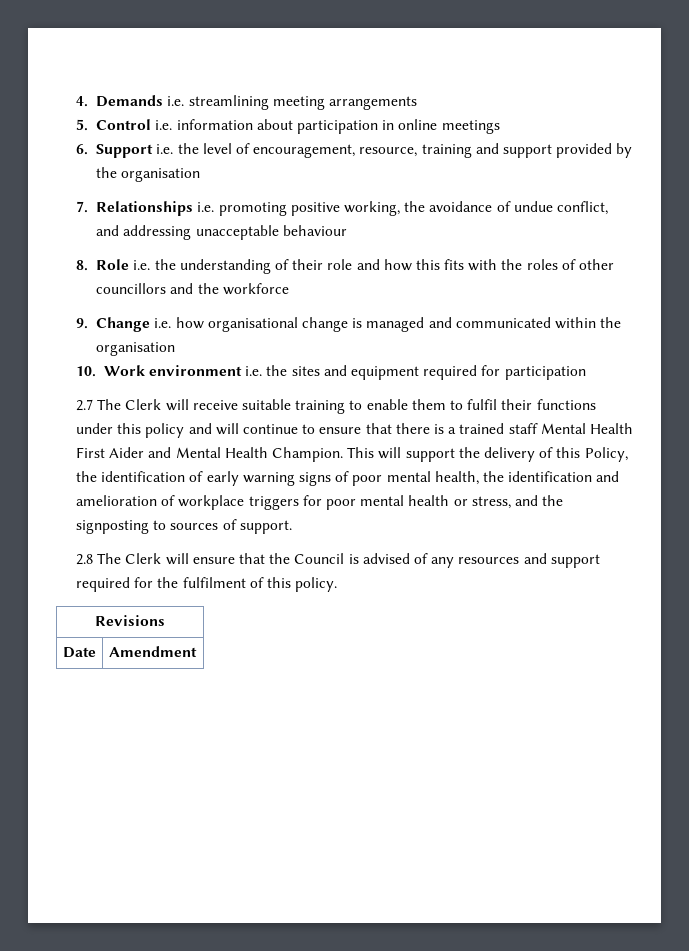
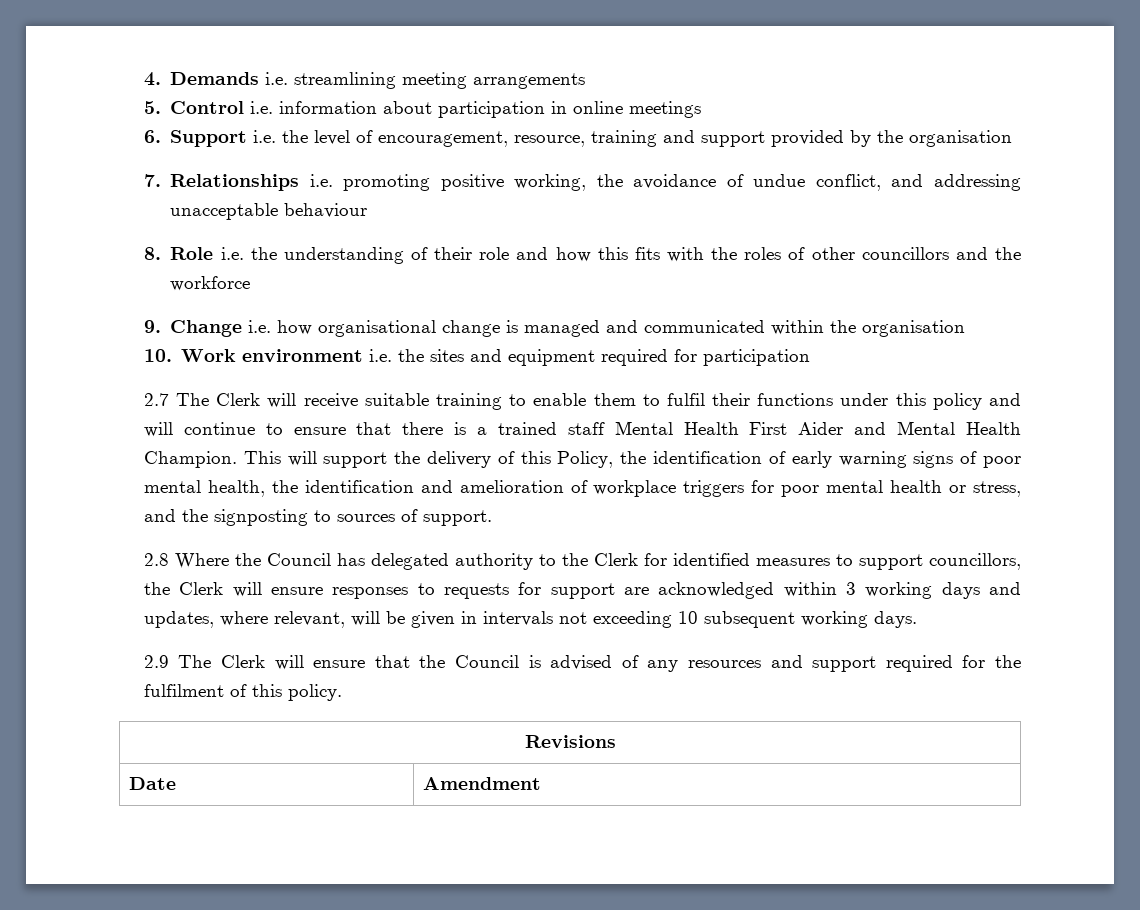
(94, 559) none -> [174,553,1021,570] [143,582,1022,599] [143,611,917,628] [143,655,169,668] Where the Council has delegated authority to the Clerk for identified measures to support councillors, the Clerk will ensure responses to requests for support are acknowledged within 3 working days and updates, where relevant, will be given in intervals not exceeding 10 subsequent working days. // 2.9

